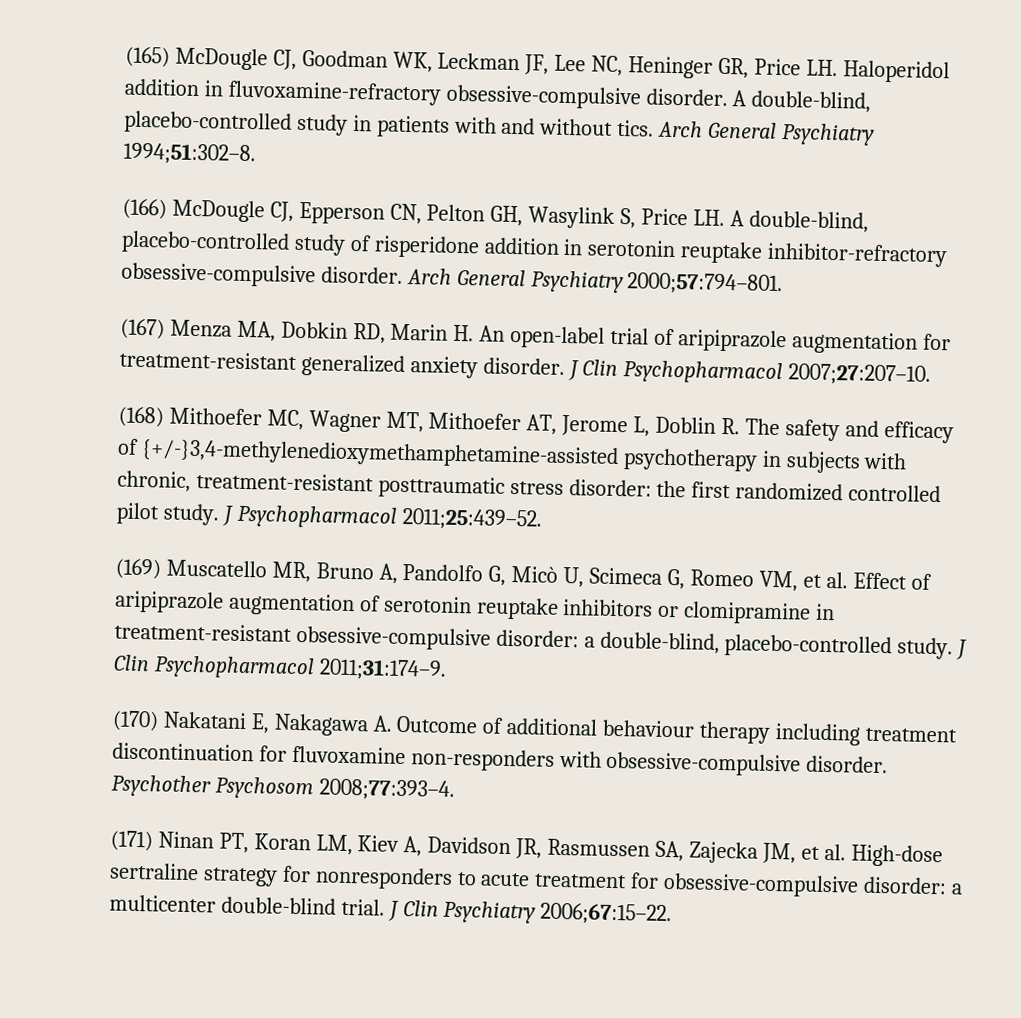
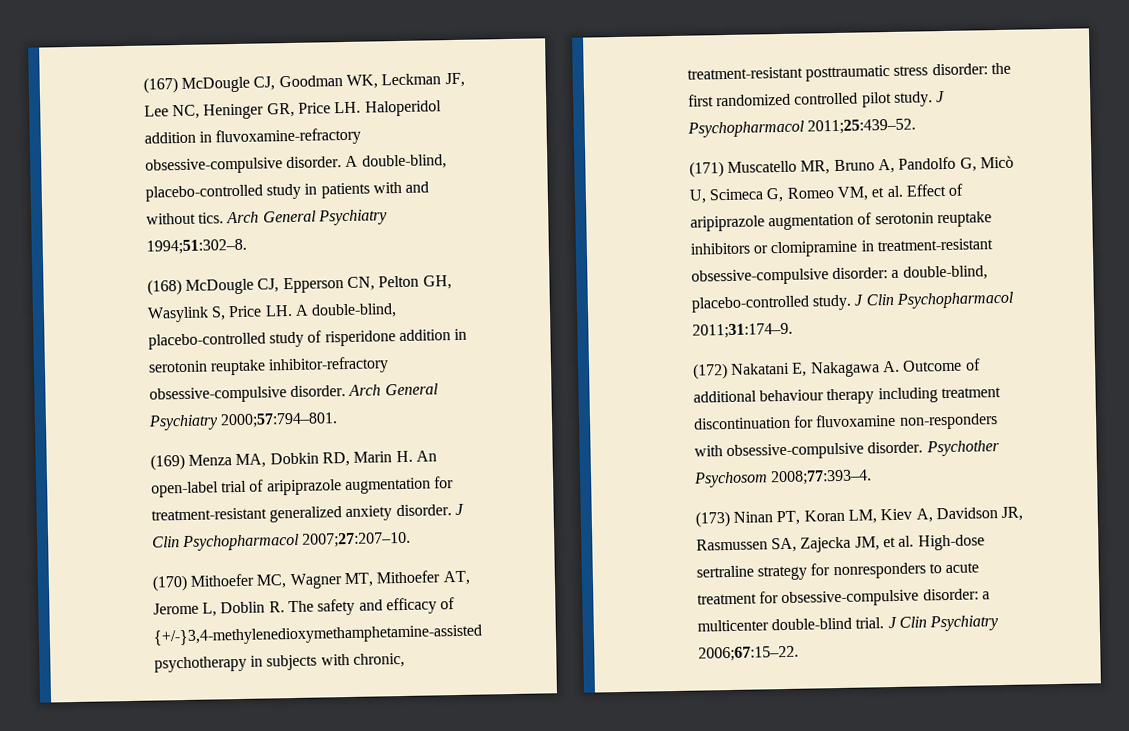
[124,46,170,68] (165) -> [142,77,178,94] (167)
[121,198,167,220] (166) -> [146,279,182,296] (168)
[119,318,165,340] (167) -> [149,453,185,471] (169)
[117,406,164,428] (168) -> [151,574,188,592] (170)
[114,558,161,580] (169) -> [688,161,724,178] (171)
[111,710,159,732] (170) -> [691,363,728,380] (172)
[109,830,153,852] (171) -> [694,510,730,528] (173)

